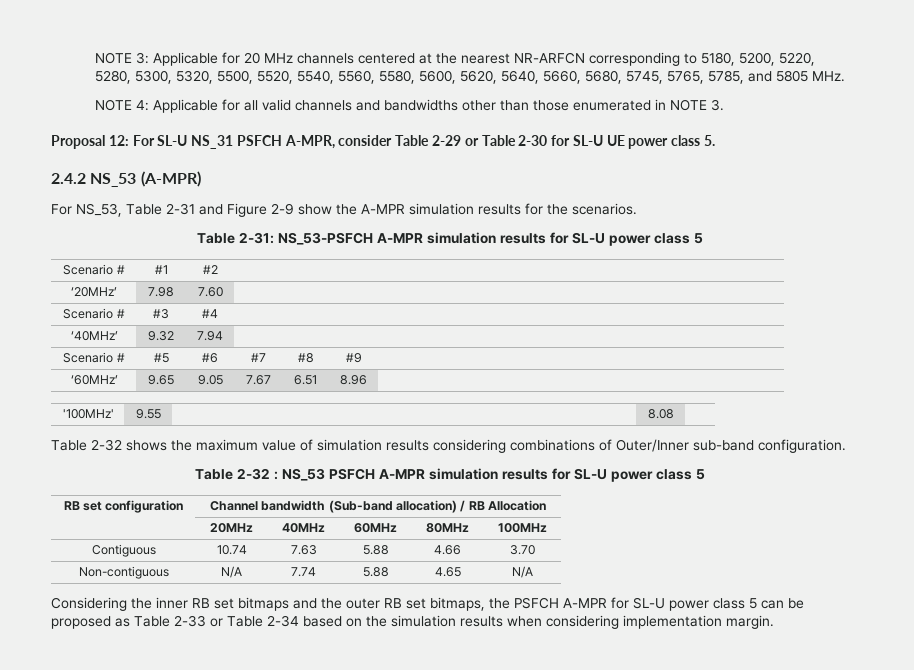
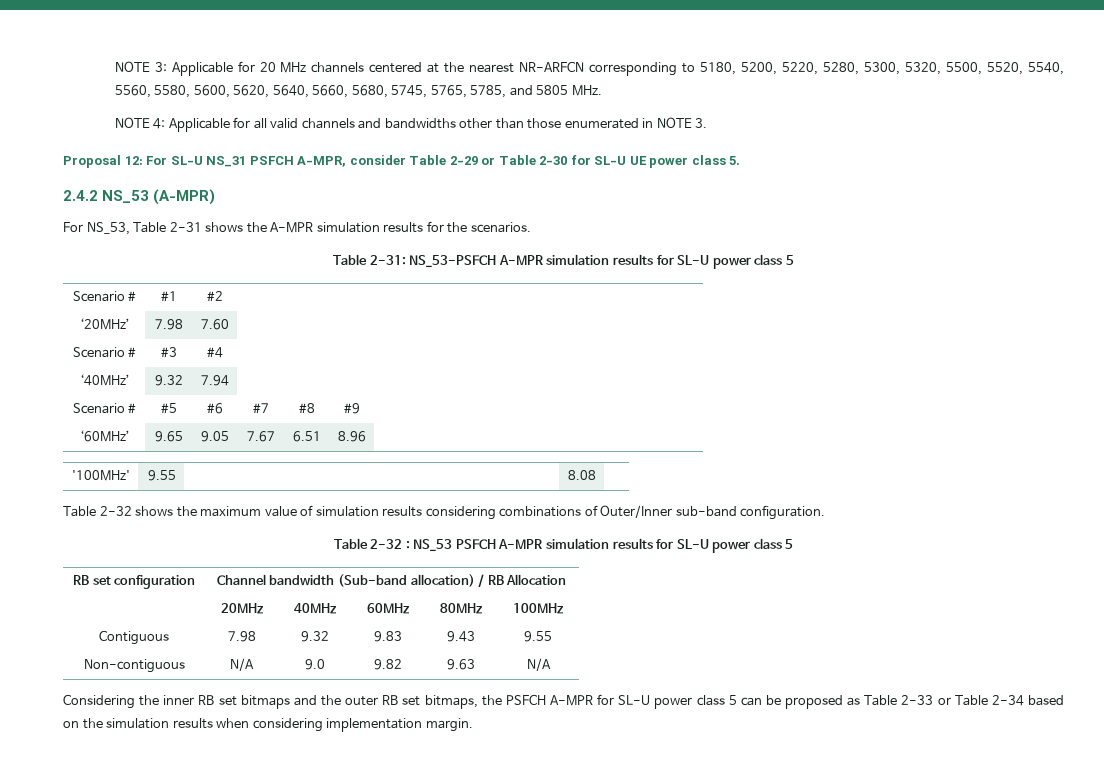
[199,203,332,217] and Figure 2-9 show -> [205,222,244,232] shows
[216,545,247,555] [290,545,317,555] [362,545,389,555] [434,545,461,555] [509,545,535,555] 10.74 | 7.63 | 5.88 | 4.66 | 3.70 -> [227,631,256,642] [301,631,329,642] [374,631,402,642] [447,631,475,642] [524,631,552,642] 7.98 | 9.32 | 9.83 | 9.43 | 9.55
[291,567,316,577] [362,567,389,577] [434,567,461,577] 7.74 | 5.88 | 4.65 -> [305,659,325,670] [374,659,402,670] [447,659,475,670] 9.0 | 9.82 | 9.63

